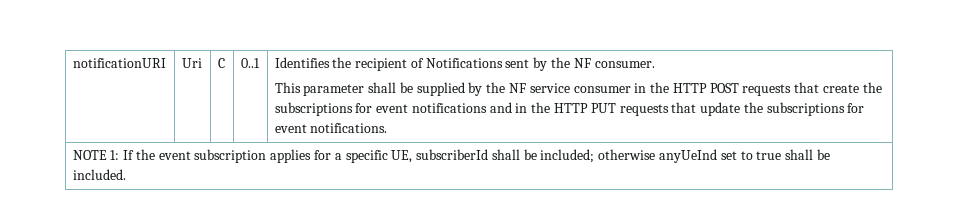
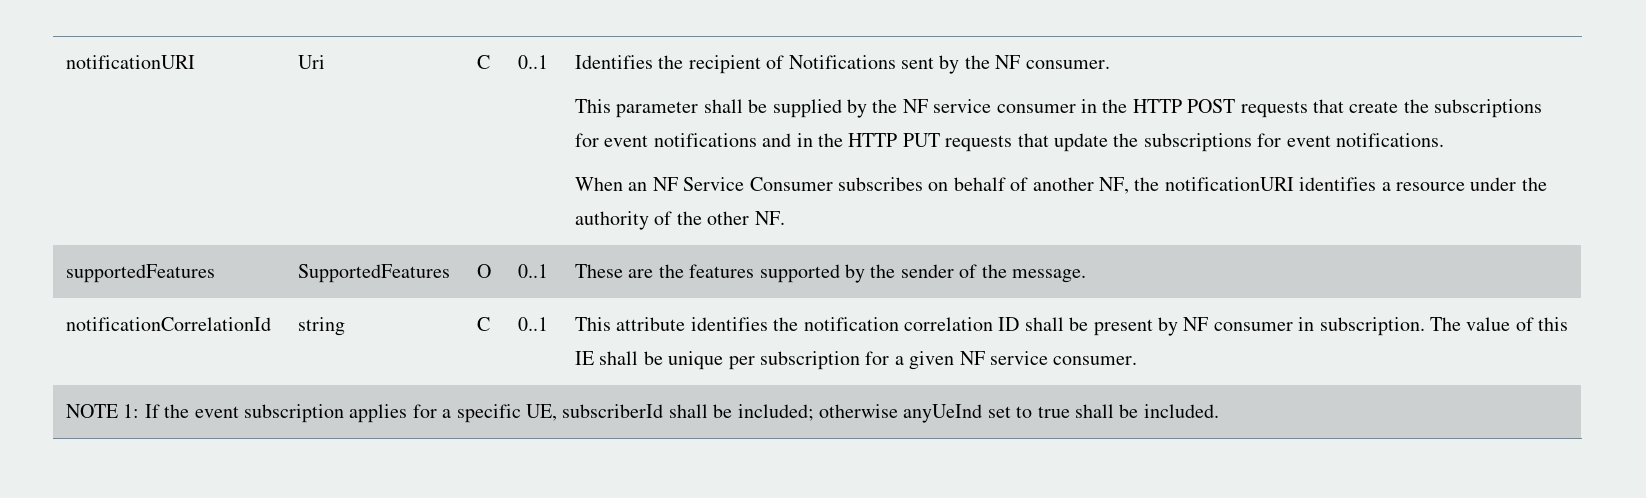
(388, 128) none -> [575,177,1547,194] [575,211,785,230] [66,264,216,283] [298,264,451,283] [477,264,492,278] [518,264,549,278] [575,264,1087,283] [66,317,272,331] [298,317,346,336] [477,317,491,331] [518,317,549,331] [575,317,1569,336] [575,351,1138,370] // When an NF Service Consumer subscribes on behalf of another NF, the notificationURI identifies a resource under the authority of the other NF. // supportedFeatures | SupportedFeatures | O | 0..1 | These are the features supported by the sender of the message. // notificationCorrelationId | string | C | 0..1 | This attribute identifies the notification correlation ID shall be present by NF consumer in subscription. The value of this IE shall be unique per subscription for a given NF service consumer.

